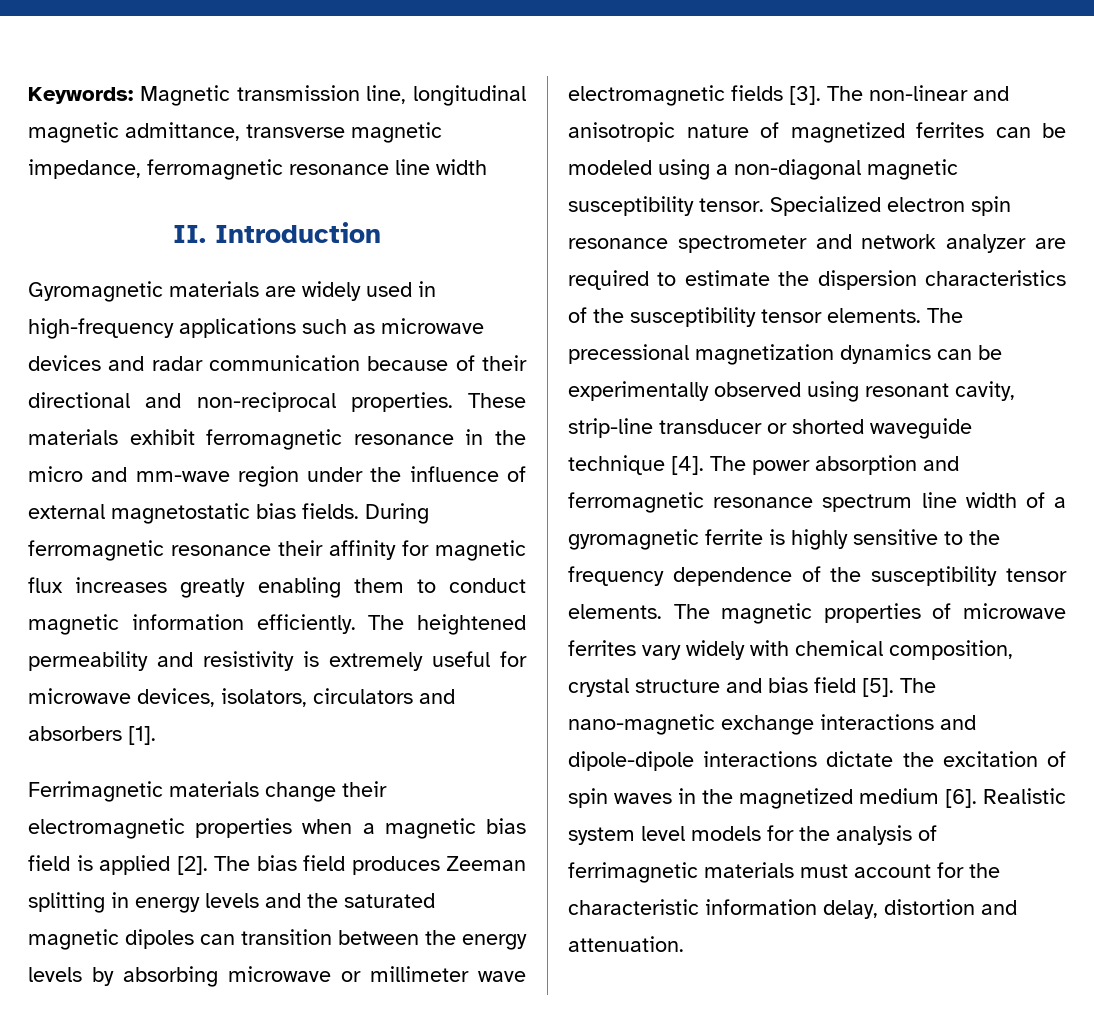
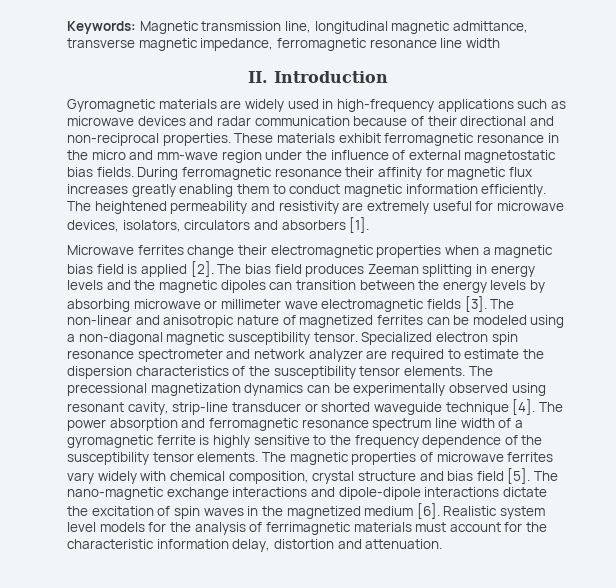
[303,651,319,667] is -> [342,202,364,211] are
[28,781,259,802] Ferrimagnetic materials -> [67,245,184,255] Microwave ferrites
[344,893,435,908] saturated -> (156, 285) none

